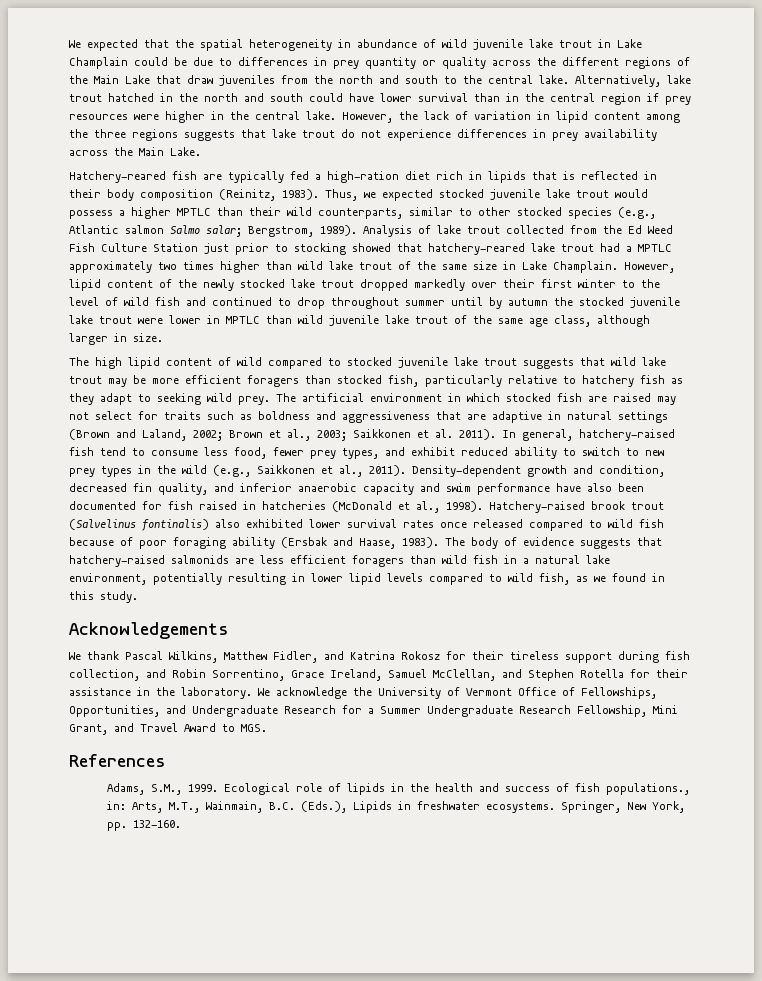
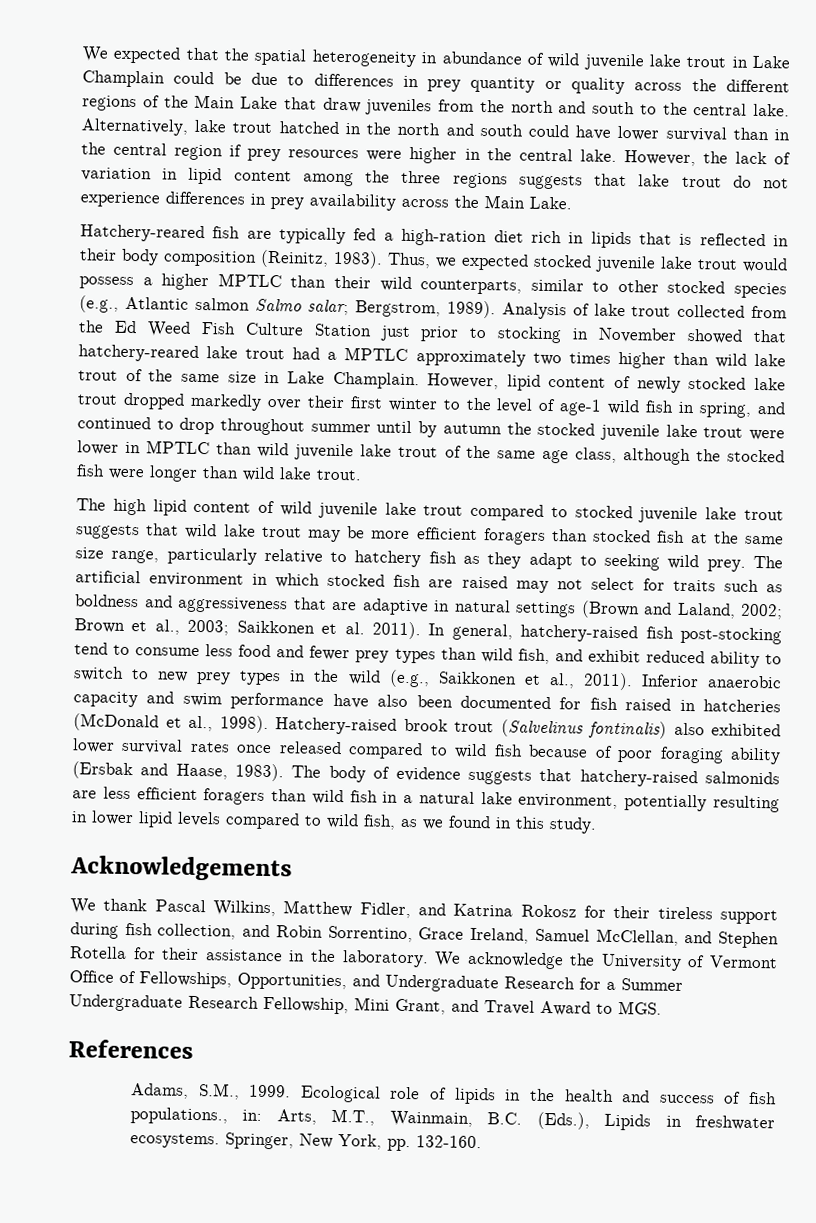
(346, 249) none -> [572,327,678,343] in November
[178,279,197,288] the -> (632, 382) none
[124,297,180,306] wild fish -> [559,399,753,418] age-1 wild fish in spring,
[69,333,163,345] larger in size. -> [695,449,786,463] [76,464,362,482] the stocked fish were longer than wild lake trout.
(262, 361) none -> [317,501,464,519] juvenile lake trout
[388,375,419,387] fish, -> [657,530,785,545] [75,547,160,564] fish at the same size range,
(94, 451) none -> [680,626,782,645] post-stocking
[234,447,379,459] food, fewer prey types, -> [238,644,550,665] food and fewer prey types than wild fish,
[412,465,665,477] [69,483,292,495] Density-dependent growth and condition, decreased fin quality, and inferior -> [640,674,699,688] Inferior

